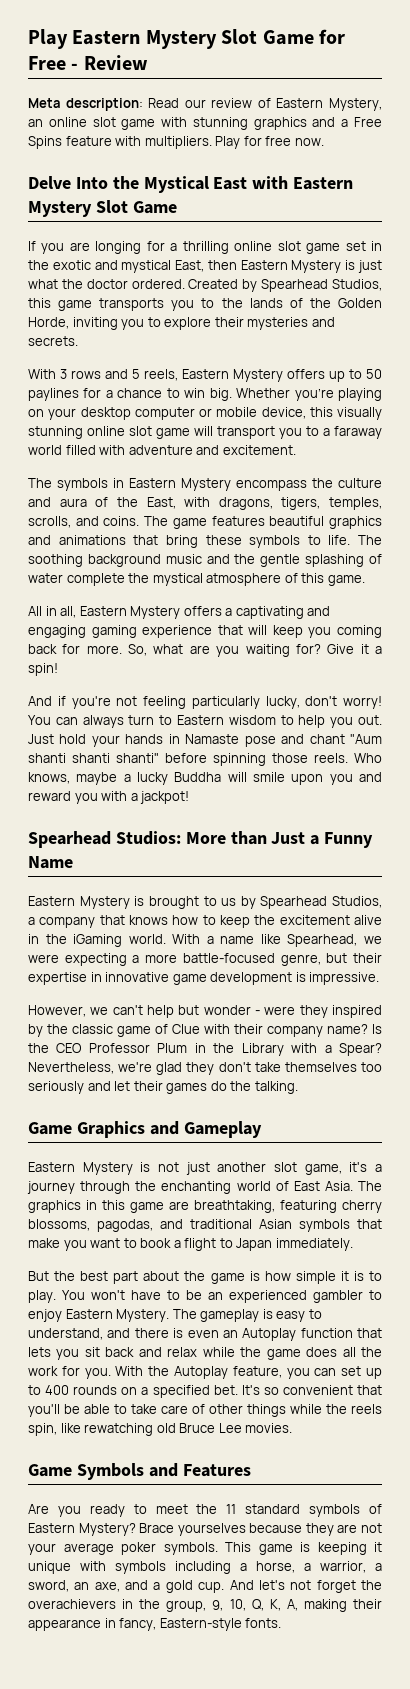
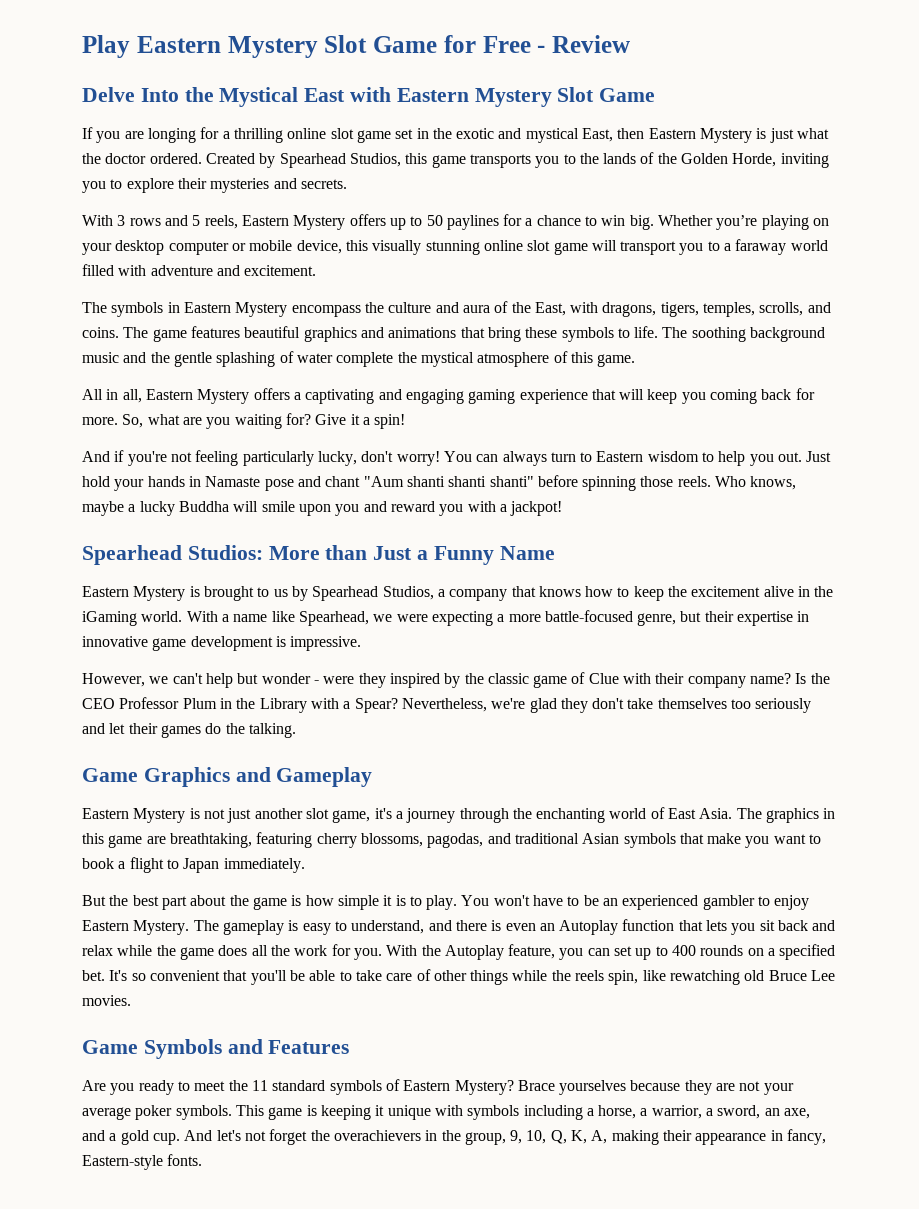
[28,98,382,111] [28,117,382,130] [28,136,324,149] // Meta description: Read our review of Eastern Mystery, an online slot game with stunning graphics and a Free Spins feature with multipliers. Play for free now. -> (630, 44) none

